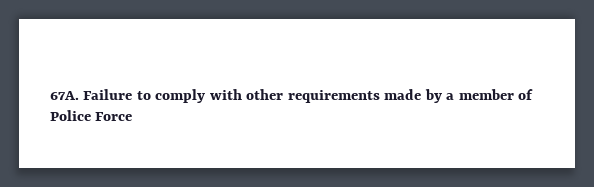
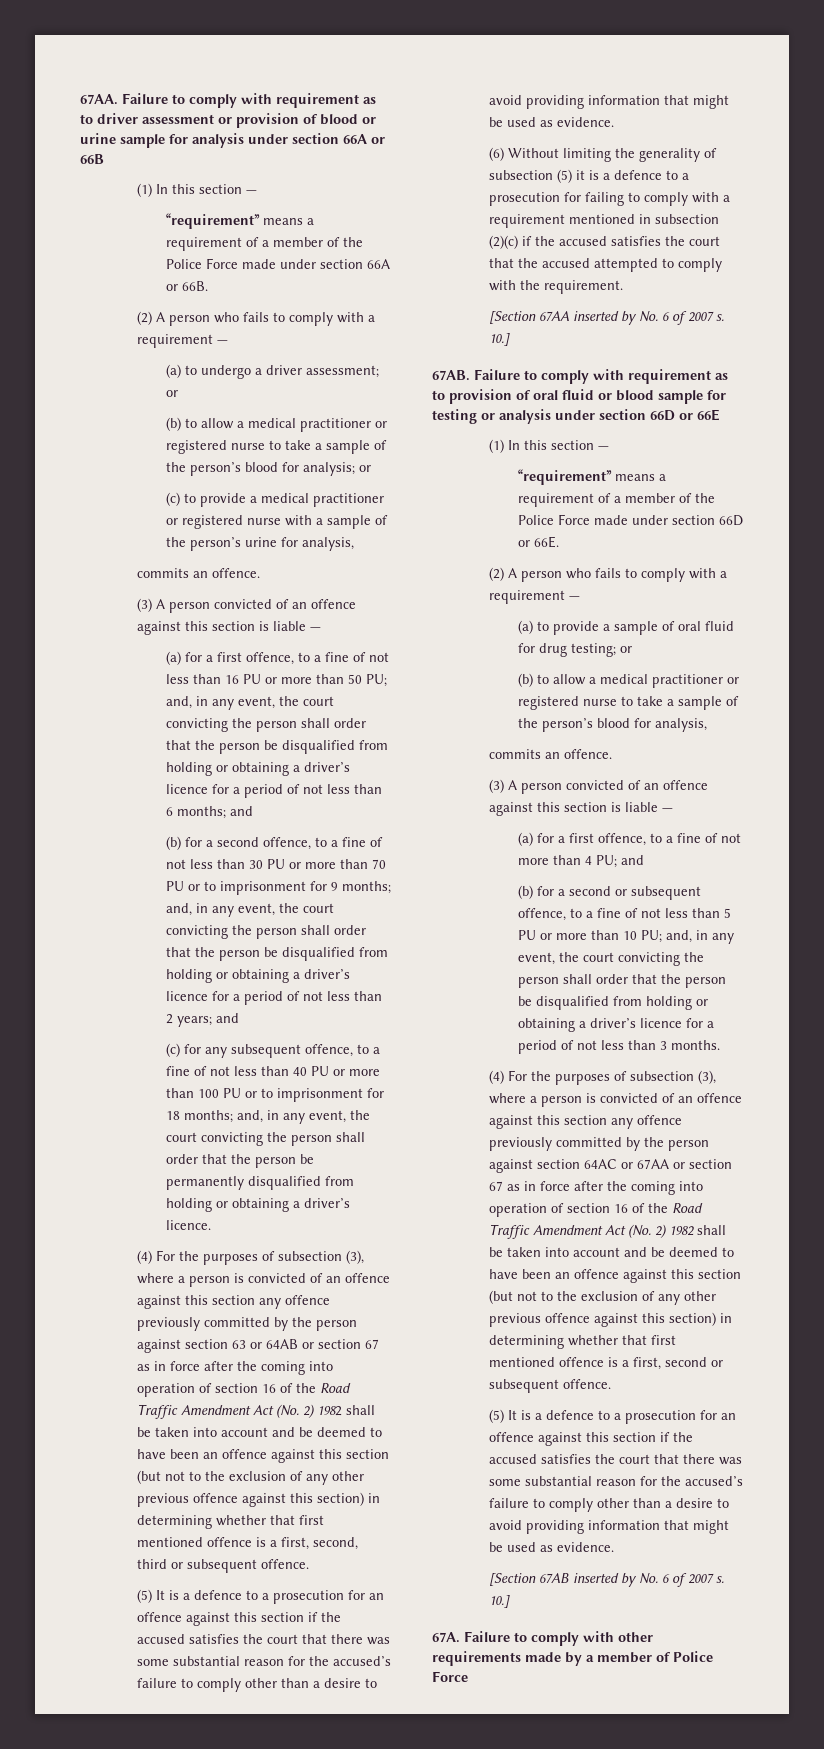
(50, 95) none -> [80,93,376,108] [80,113,376,128] [80,133,385,148] [80,154,104,164] [137,183,258,197] [166,213,315,229] [166,237,364,251] [166,258,391,269] [166,281,209,291] [137,311,376,326] [137,334,229,348] [166,364,380,379] [166,390,179,397] [166,417,388,432] [166,440,388,454] [166,462,372,476] [166,492,385,507] [166,515,389,529] [166,537,355,551] [137,568,261,578] [137,598,357,613] [137,621,322,635] [166,651,390,665] [166,674,388,687] [166,696,335,710] [166,718,367,732] [166,740,389,754] [166,762,351,776] [166,784,383,798] [166,806,254,819] [166,836,384,850] [166,859,387,869] [166,881,392,895] [166,903,335,917] [166,925,367,939] [166,947,389,961] [166,969,351,983] [166,991,383,1005] [166,1013,240,1027] [166,1043,381,1058] [166,1066,381,1076] [166,1088,385,1102] [166,1110,371,1124] [166,1132,366,1146] [166,1154,315,1168] [166,1176,355,1190] [166,1198,351,1212] [166,1220,212,1230] [137,1250,365,1265] [137,1273,391,1287] [137,1295,331,1309] [137,1317,358,1331] [137,1339,380,1353] [137,1361,334,1375] [137,1383,352,1397] [137,1404,376,1419] [137,1427,383,1437] [137,1449,390,1463] [137,1470,365,1485] [137,1492,381,1507] [137,1515,325,1529] [137,1537,359,1550] [137,1559,310,1573] [137,1589,385,1604] [137,1612,342,1626] [137,1634,391,1645] [137,1656,392,1666] [137,1678,378,1692] [489,95,730,109] [489,117,615,127] [489,147,718,162] [489,169,690,183] [489,192,731,206] [489,214,720,228] [489,235,721,249] [489,258,723,272] [489,280,624,294] [489,311,725,325] [489,333,511,346] [432,369,728,384] [432,389,726,404] [432,409,720,424] [489,439,610,453] [518,469,667,485] [518,493,716,507] [518,514,744,526] [518,536,560,548] [489,567,728,582] [489,590,581,604] [518,620,735,635] [518,643,633,657] [518,673,740,688] [518,696,740,710] [518,718,708,732] [489,749,613,759] [489,779,709,794] [489,802,674,816] [518,832,742,846] [518,855,645,868] [518,885,702,900] [518,908,732,921] [518,930,735,944] [518,952,705,966] [518,974,727,988] [518,996,709,1010] [518,1018,715,1032] [518,1040,721,1054] [489,1070,717,1085] [489,1093,743,1107] [489,1115,683,1129] [489,1137,710,1151] [489,1159,733,1173] [489,1181,704,1195] [489,1203,704,1217] [489,1224,727,1239] [489,1247,735,1257] [489,1269,742,1283] [489,1290,717,1305] [489,1312,733,1327] [489,1335,677,1349] [489,1357,724,1370] [489,1379,612,1393] [489,1409,737,1424] [489,1432,694,1446] [489,1454,743,1465] [489,1476,744,1486] [489,1498,730,1512] [489,1520,730,1534] [489,1542,615,1552] [489,1573,725,1587] [489,1595,511,1608] 67AA. Failure to comply with requirement as to driver assessment or provision of blood or urine sample for analysis under section 66A or 66B // (1) In this section — // “requirement” means a requirement of a member of the Police Force made under section 66A or 66B. // (2) A person who fails to comply with a requirement — // (a) to undergo a driver assessment; or // (b) to allow a medical practitioner or registered nurse to take a sample of the person’s blood for analysis; or // (c) to provide a medical practitioner or registered nurse with a sample of the person’s urine for analysis, // commits an offence. // (3) A person convicted of an offence against this section is liable — // (a) for a first offence, to a fine of not less than 16 PU or more than 50 PU; and, in any event, the court convicting the person shall order that the person be disqualified from holding or obtaining a driver’s licence for a period of not less than 6 months; and // (b) for a second offence, to a fine of not less than 30 PU or more than 70 PU or to imprisonment for 9 months; and, in any event, the court convicting the person shall order that the person be disqualified from holding or obtaining a driver’s licence for a period of not less than 2 years; and // (c) for any subsequent offence, to a fine of not less than 40 PU or more than 100 PU or to imprisonment for 18 months; and, in any event, the court convicting the person shall order that the person be permanently disqualified from holding or obtaining a driver’s licence. // (4) For the purposes of subsection (3), where a person is convicted of an offence against this section any offence previously committed by the person against section 63 or 64AB or section 67 as in force after the coming into operation of section 16 of the Road Traffic Amendment Act (No. 2) 1982 shall be taken into account and be deemed to have been an offence against this section (but not to the exclusion of any other previous offence against this section) in determining whether that first mentioned offence is a first, second, third or subsequent offence. // (5) It is a defence to a prosecution for an offence against this section if the accused satisfies the court that there was some substantial reason for the accused’s failure to comply other than a desire to avoid providing information that might be used as evidence. // (6) Without limiting the generality of subsection (5) it is a defence to a prosecution for failing to comply with a requirement mentioned in subsection (2)(c) if the accused satisfies the court that the accused attempted to comply with the requirement. // [Section 67AA inserted by No. 6 of 2007 s. 10.] // 67AB. Failure to comply with requirement as to provision of oral fluid or blood sample for testing or analysis under section 66D or 66E // (1) In this section — // “requirement” means a requirement of a member of the Police Force made under section 66D or 66E. // (2) A person who fails to comply with a requirement — // (a) to provide a sample of oral fluid for drug testing; or // (b) to allow a medical practitioner or registered nurse to take a sample of the person’s blood for analysis, // commits an offence. // (3) A person convicted of an offence against this section is liable — // (a) for a first offence, to a fine of not more than 4 PU; and // (b) for a second or subsequent offence, to a fine of not less than 5 PU or more than 10 PU; and, in any event, the court convicting the person shall order that the person be disqualified from holding or obtaining a driver’s licence for a period of not less than 3 months. // (4) For the purposes of subsection (3), where a person is convicted of an offence against this section any offence previously committed by the person against section 64AC or 67AA or section 67 as in force after the coming into operation of section 16 of the Road Traffic Amendment Act (No. 2) 1982 shall be taken into account and be deemed to have been an offence against this section (but not to the exclusion of any other previous offence against this section) in determining whether that first mentioned offence is a first, second or subsequent offence. // (5) It is a defence to a prosecution for an offence against this section if the accused satisfies the court that there was some substantial reason for the accused’s failure to comply other than a desire to avoid providing information that might be used as evidence. // [Section 67AB inserted by No. 6 of 2007 s. 10.] //

